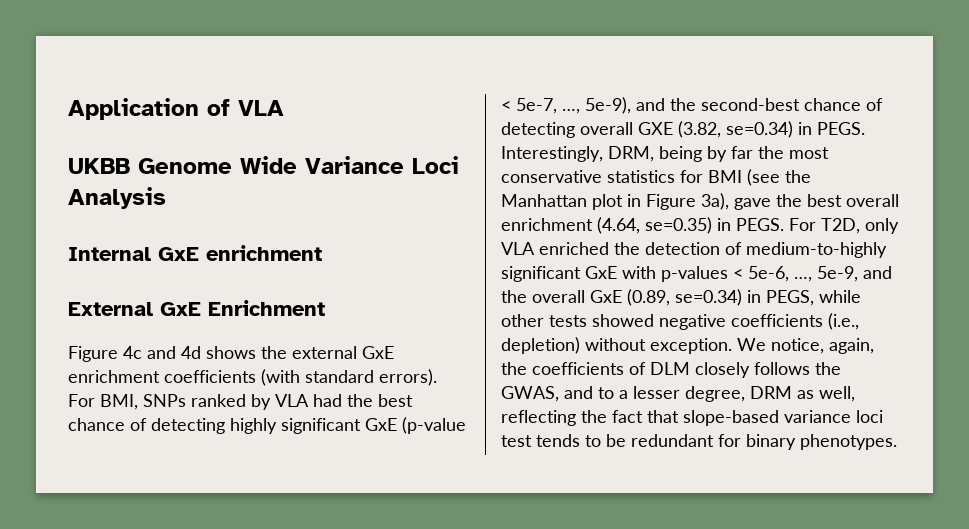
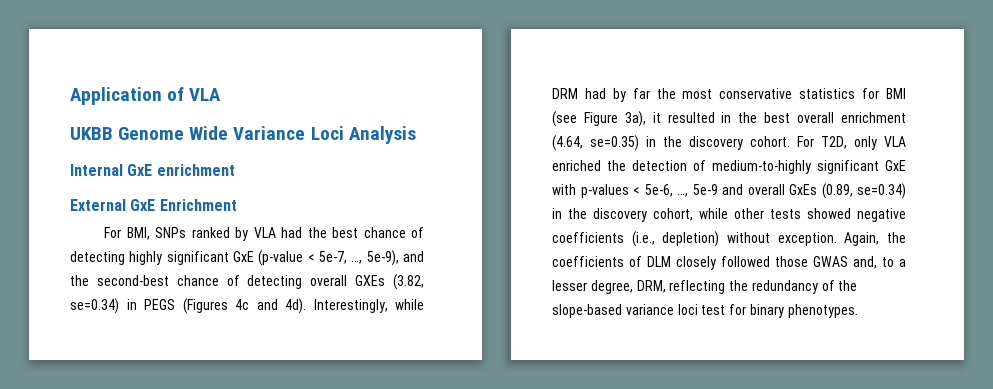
[68,346,394,362] [68,369,437,386] Figure 4c and 4d shows the external GxE enrichment coefficients (with standard errors). -> (237, 205) none
[638,122,673,135] GXE -> [355,275,386,286] GXEs
[817,122,865,135] [501,146,702,162] PEGS. Interestingly, DRM, being -> [144,298,424,314] [552,88,606,99] PEGS (Figures 4c and 4d). Interestingly, while DRM had
[785,170,811,183] [501,193,771,210] the Manhattan plot in Figure 3a), gave -> [583,111,732,127] Figure 3a), it resulted in
[736,218,784,231] PEGS. -> [663,136,790,150] the discovery cohort.
[817,266,892,282] [501,289,814,306] 5e-9, and the overall GxE (0.89, se=0.34) in PEGS, -> [692,183,906,199] [552,208,693,222] 5e-9 and overall GxEs (0.89, se=0.34) in the discovery cohort,
[737,338,874,354] We notice, again, -> [844,232,880,246] Again,
[754,362,841,375] [501,386,855,402] [501,410,883,426] [501,434,714,447] follows the GWAS, and to a lesser degree, DRM as well, reflecting the fact that slope-based variance loci test tends to be redundant -> [721,256,906,269] [552,280,858,294] [552,304,726,318] followed those GWAS and, to a lesser degree, DRM, reflecting the redundancy of the slope-based variance loci test

